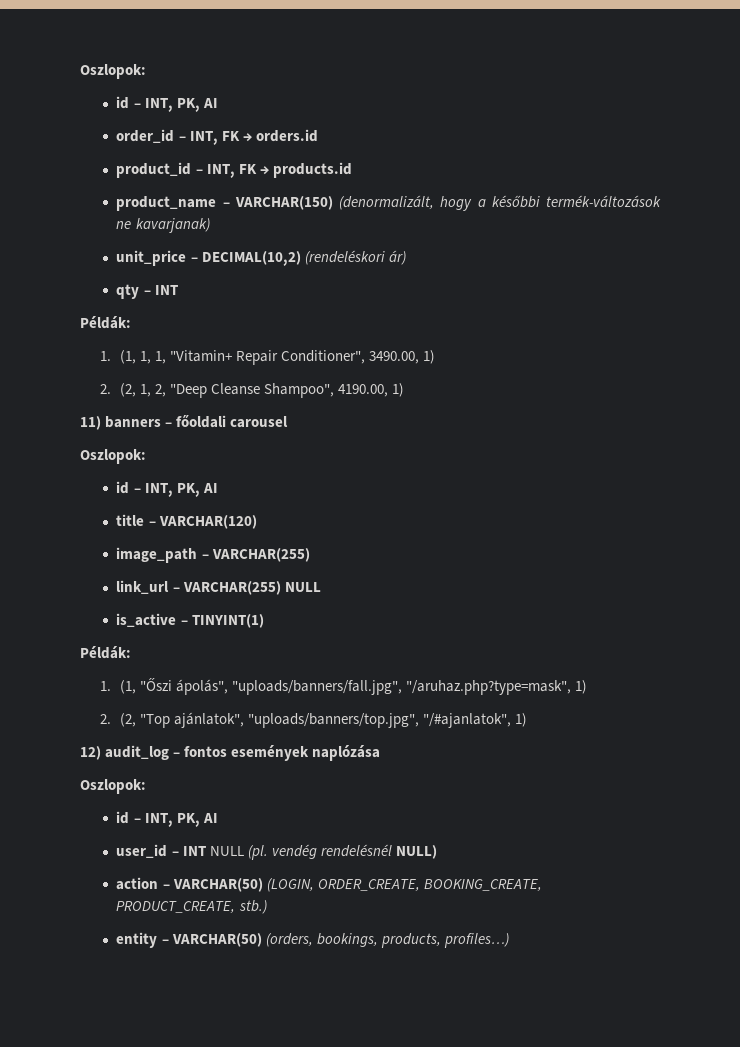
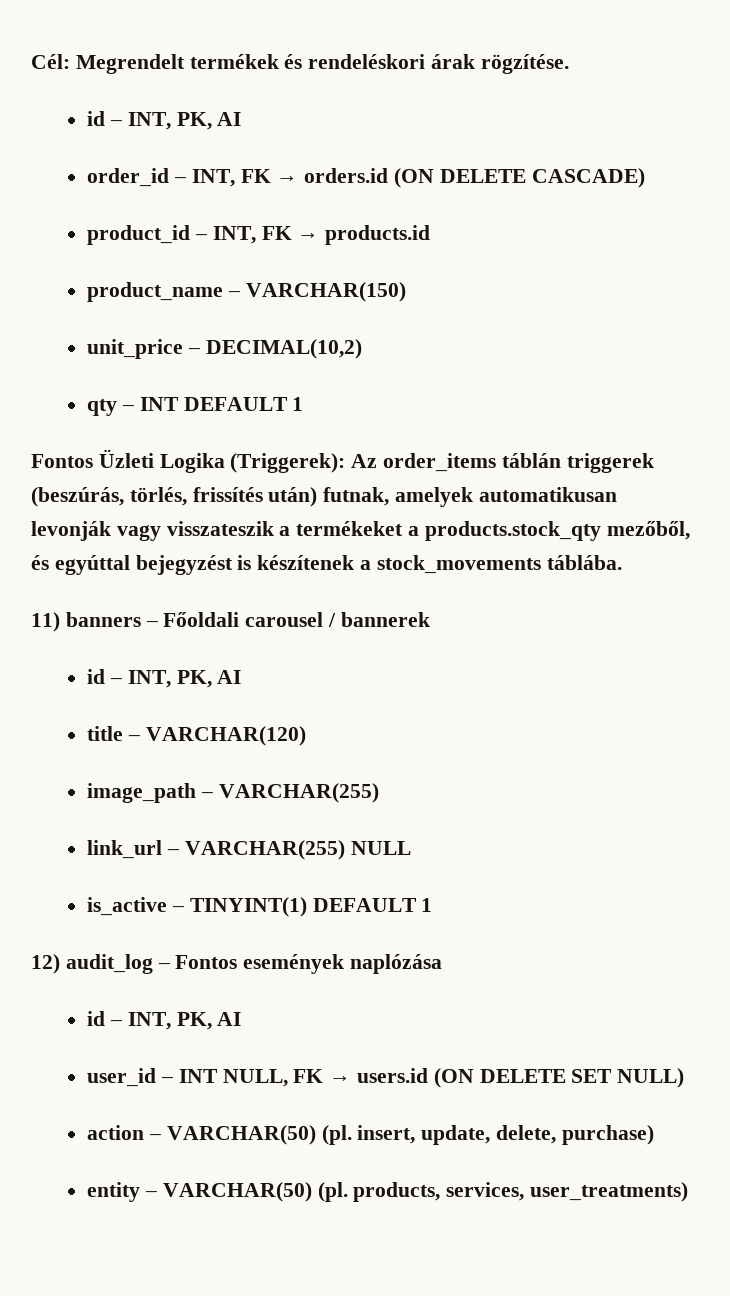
[80,64,146,79] Oszlopok: -> [31,54,569,74] Cél: Megrendelt termékek és rendeléskori árak rögzítése.
(318, 135) none -> [393,168,645,188] (ON DELETE CASCADE)
[339,195,661,211] [116,218,210,233] (denormalizált, hogy a későbbi termék-változások ne kavarjanak) -> (406, 292) none
[304,250,406,265] (rendeléskori ár) -> (362, 349) none
[80,316,131,329] [99,350,436,365] [99,383,405,398] // Példák: // 1. (1, 1, 1, "Vitamin+ Repair Conditioner", 3490.00, 1) // 2. (2, 1, 2, "Deep Cleanse Shampoo", 4190.00, 1) -> [183,397,304,411] [31,449,654,473] [31,487,617,507] [31,521,690,541] [31,555,622,575] DEFAULT 1 // Fontos Üzleti Logika (Triggerek): Az order_items táblán triggerek (beszúrás, törlés, frissítés után) futnak, amelyek automatikusan levonják vagy visszateszik a termékeket a products.stock_qty mezőből, és egyúttal bejegyzést is készítenek a stock_movements táblába.
[176,415,227,428] főoldali -> [163,612,240,627] Főoldali
[80,449,146,464] // Oszlopok: -> [328,612,430,627] / bannerek
[80,646,131,659] [99,678,588,695] [99,712,528,728] // Példák: // 1. (1, "Őszi ápolás", "uploads/banners/fall.jpg", "/aruhaz.php?type=mask", 1) // 2. (2, "Top ajánlatok", "uploads/banners/top.jpg", "/#ajanlatok", 1) -> [312,898,433,912] DEFAULT 1
[184,746,228,757] fontos -> [175,955,238,969] Fontos
[80,779,146,794] // Oszlopok: -> (443, 964) none
[209,844,392,860] NULL (pl. vendég rendelésnél -> [222,1068,613,1088] NULL, FK → users.id (ON DELETE SET
[266,878,542,892] [116,900,267,914] (LOGIN, ORDER_CREATE, BOOKING_CREATE, PRODUCT_CREATE, stb.) -> [321,1125,654,1145] (pl. insert, update, delete, purchase)
[265,933,509,948] (orders, bookings, products, profiles…) -> [317,1182,688,1202] (pl. products, services, user_treatments)

